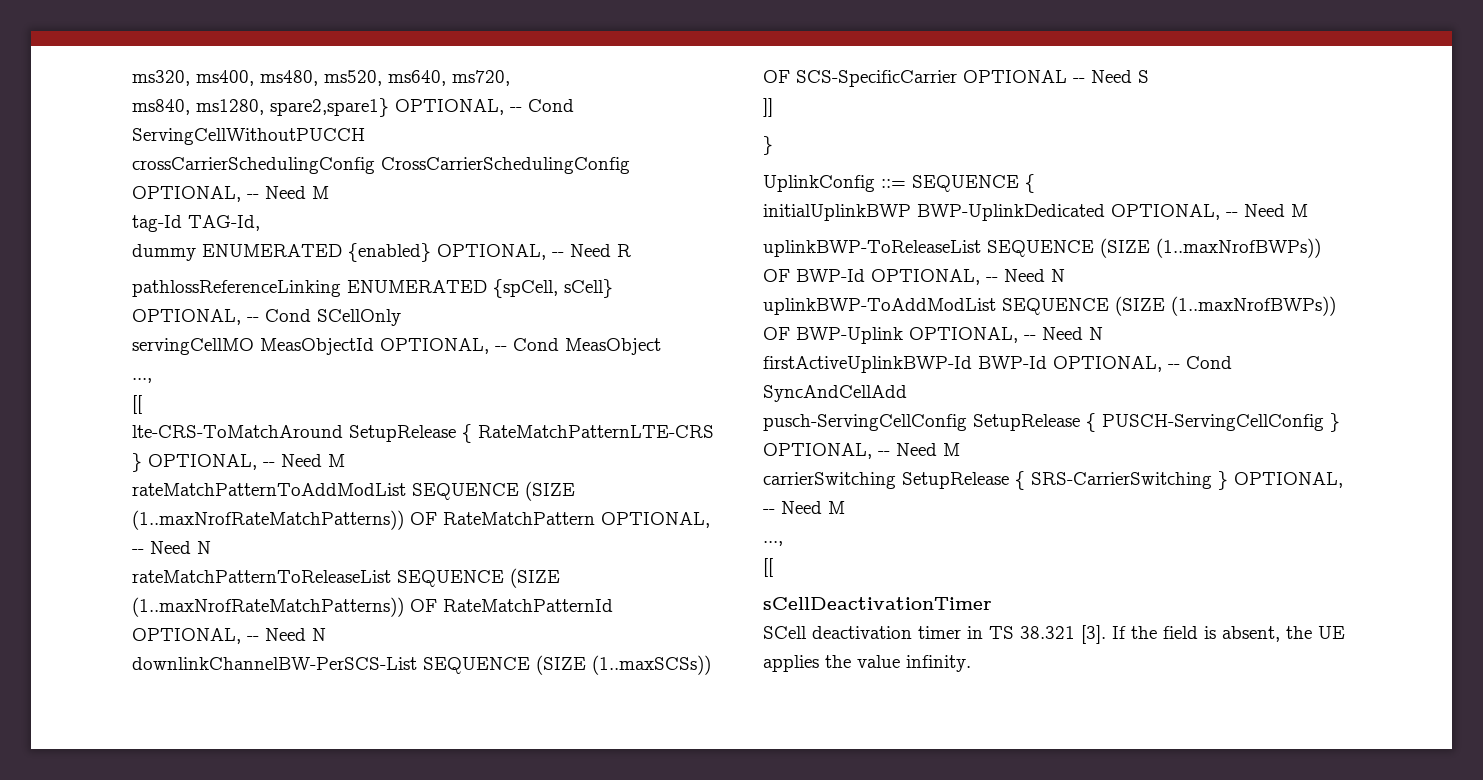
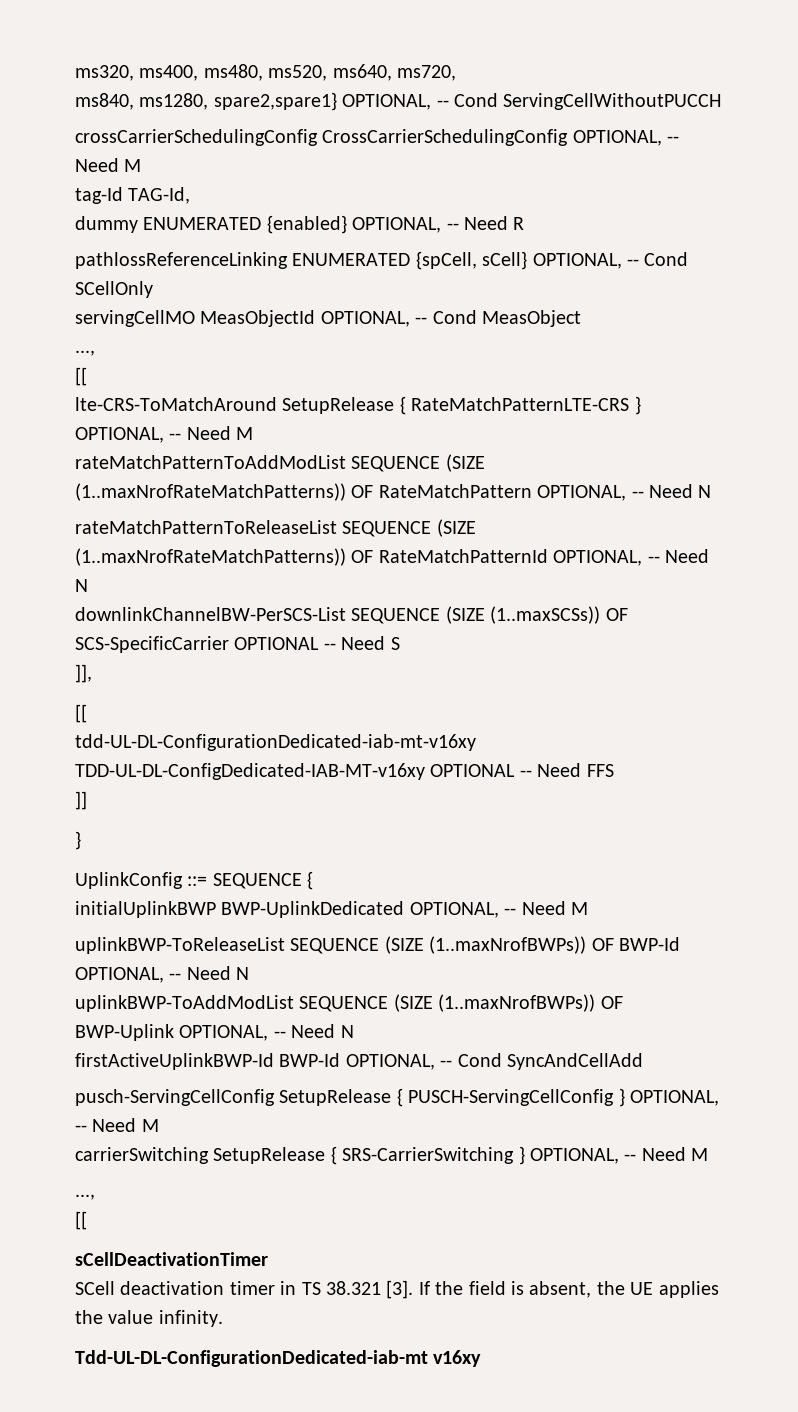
(1149, 76) none -> [75,664,92,683] [75,704,87,723] [75,734,476,751] [75,763,614,780] // ]], // [[ // tdd-UL-DL-ConfigurationDedicated-iab-mt-v16xy TDD-UL-DL-ConfigDedicated-IAB-MT-v16xy OPTIONAL -- Need FFS
(971, 663) none -> [75,1350,482,1367] // Tdd-UL-DL-ConfigurationDedicated-iab-mt v16xy

